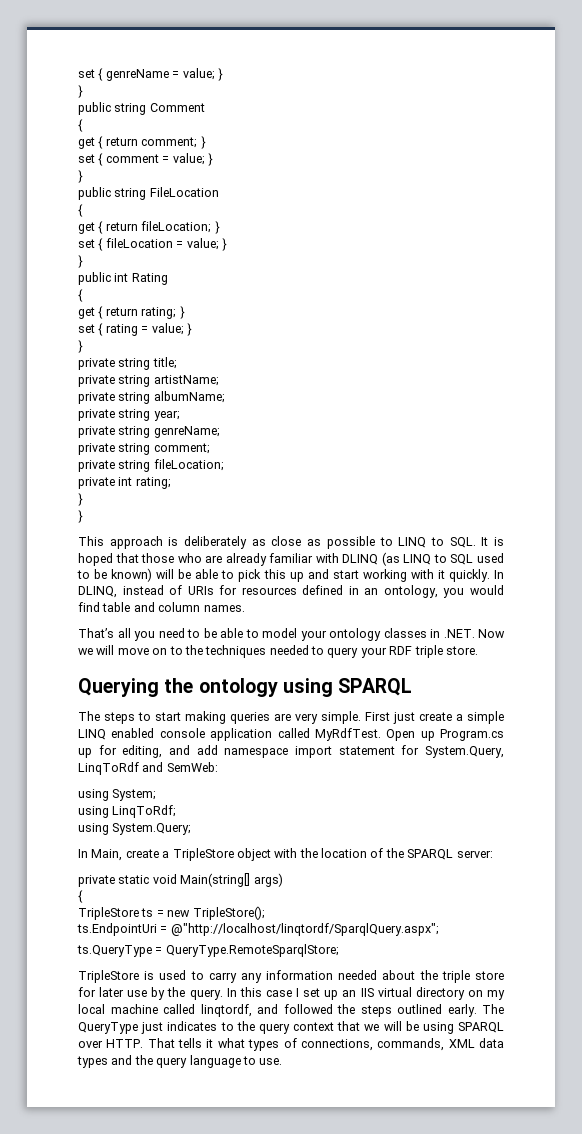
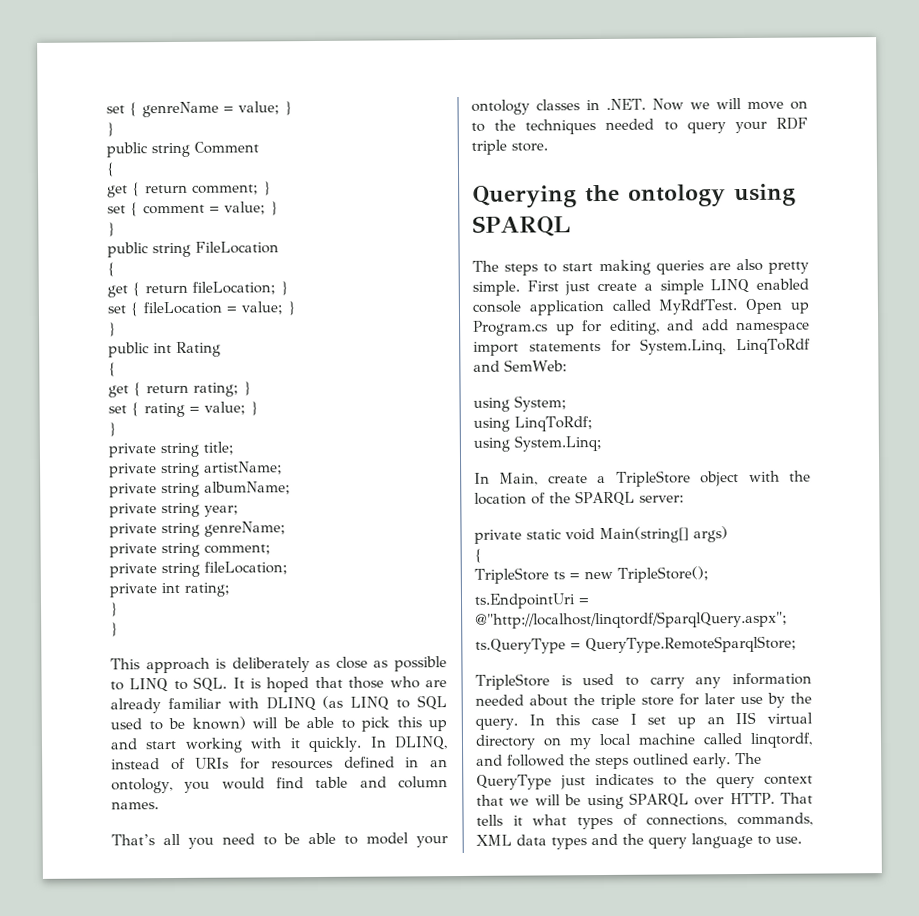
[295,713,318,724] very -> [735,258,809,274] also pretty
[338,745,505,758] statement for System.Query, -> [528,338,727,355] statements for System.Linq,
[112,823,192,835] System.Query; -> [514,435,602,452] System.Linq;

